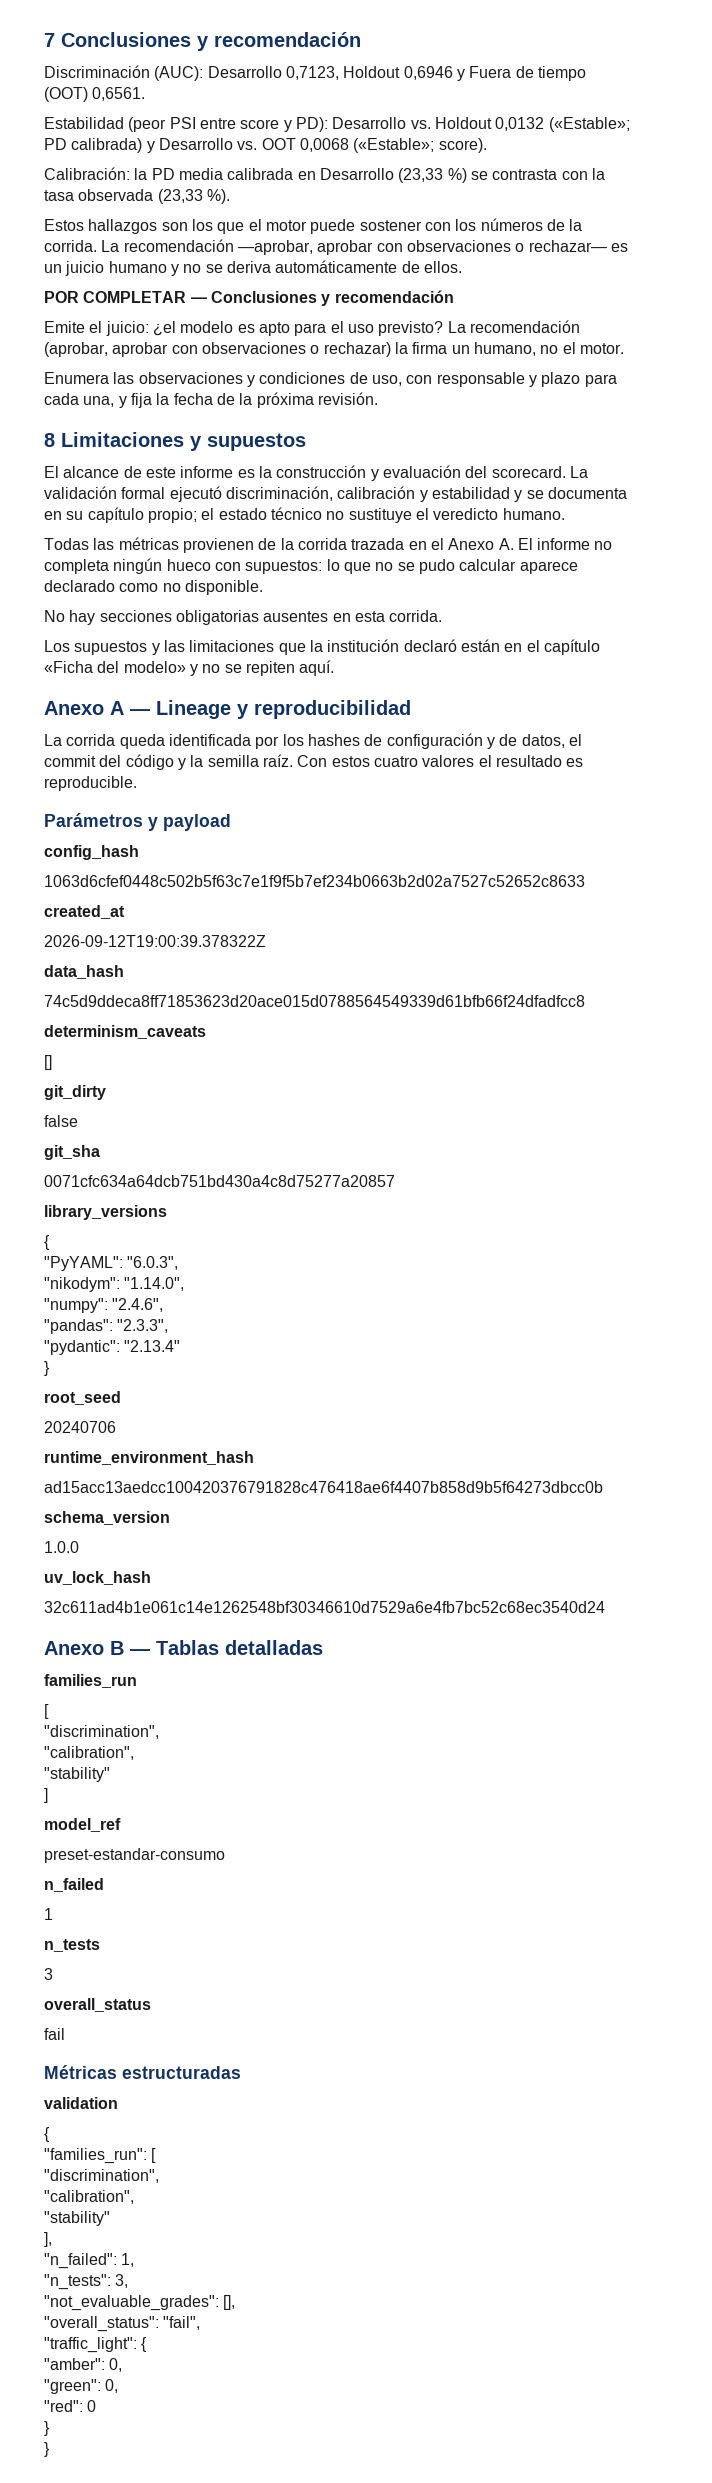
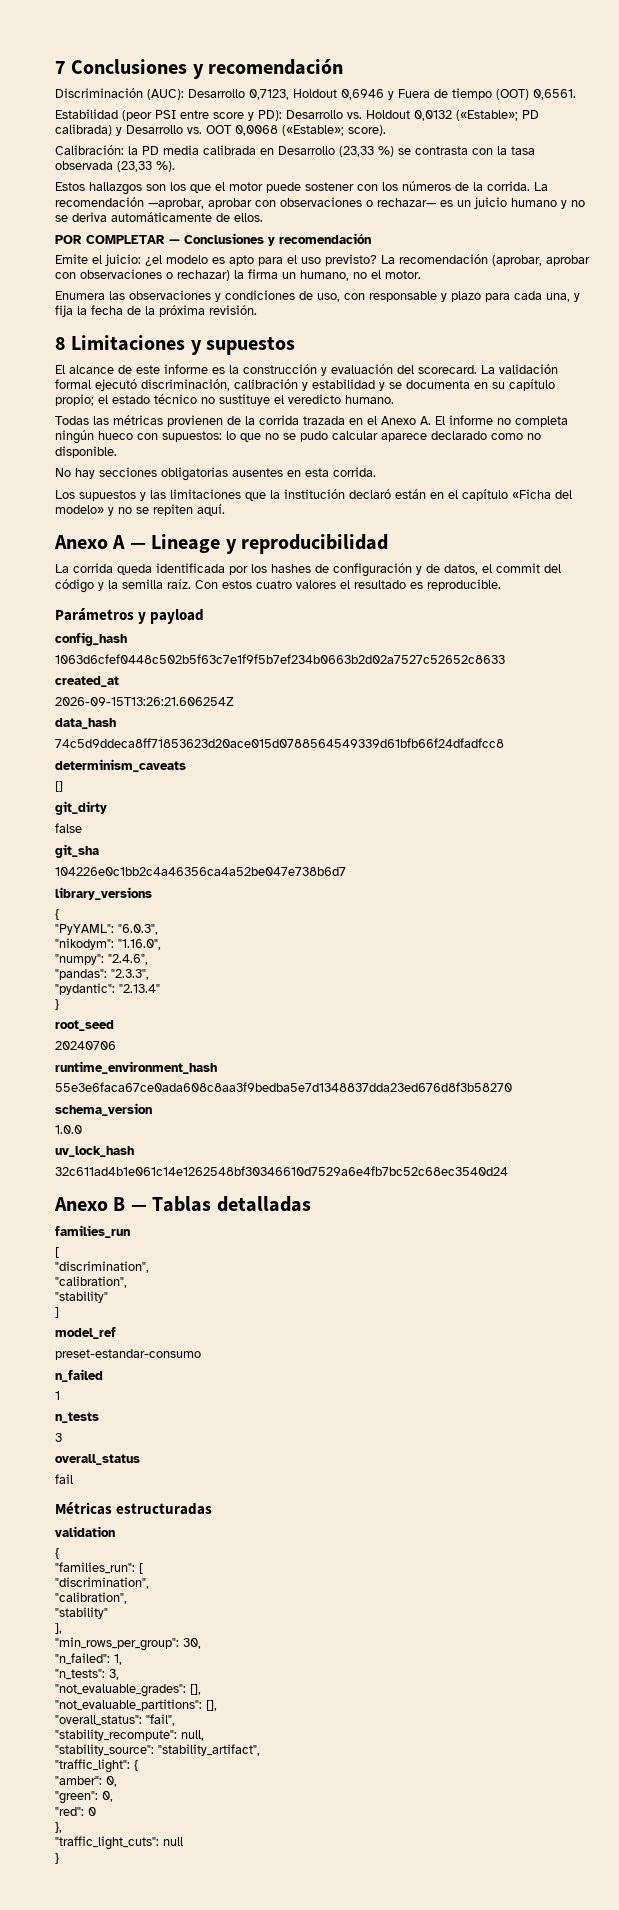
[44,935,266,947] 2026-09-12T19:00:39.378322Z -> [55,697,234,706] 2026-09-15T13:26:21.606254Z
[44,1175,395,1187] 0071cfc634a64dcb751bd430a4c8d75277a20857 -> [55,867,346,876] 104226e0c1bb2c4a46356ca4a52be047e738b6d7
[124,1277,185,1291] "1.14.0", -> [118,939,161,950] "1.16.0",
[44,1481,603,1493] ad15acc13aedcc100420376791828c476418ae6f4407b858d9b5f64273dbcc0b -> [55,1082,512,1092] 55e3e6faca67ce0ada608c8aa3f9bedba5e7d1348837dda23ed676d8f3b58270
(52, 2239) none -> [55,1637,201,1651] // "min_rows_per_group": 30,
(236, 2302) none -> [55,1699,217,1711] // "not_evaluable_partitions": [],
(201, 2323) none -> [55,1729,204,1741] [55,1744,260,1756] // "stability_recompute": null, // "stability_source": "stability_artifact",
[44,2421,50,2436] } -> [55,1822,62,1833] [55,1836,183,1850] }, // "traffic_light_cuts": null

